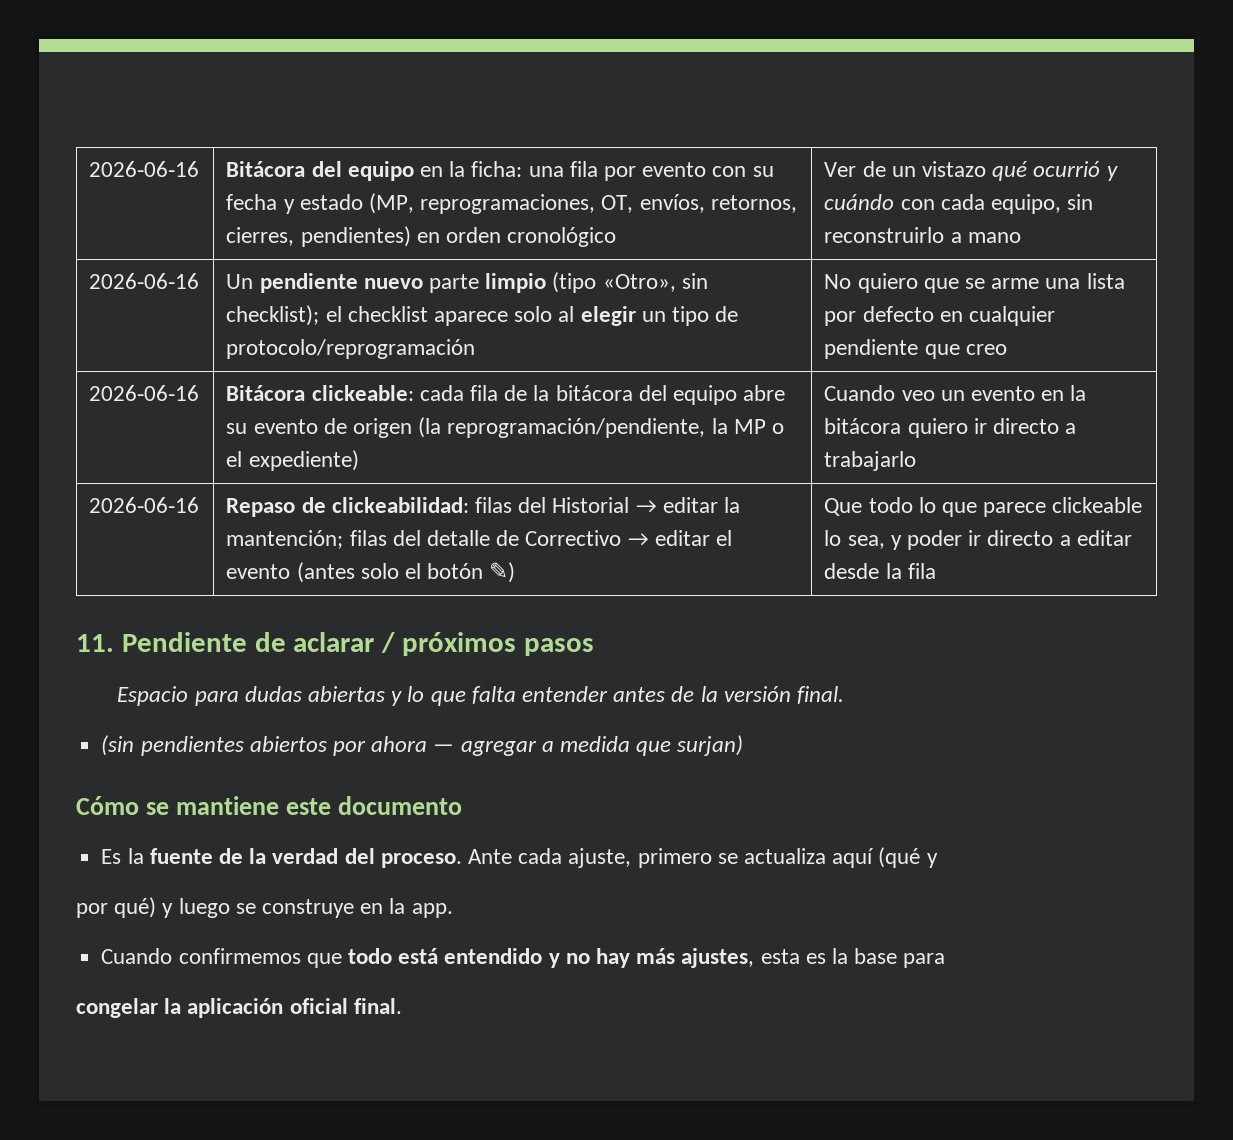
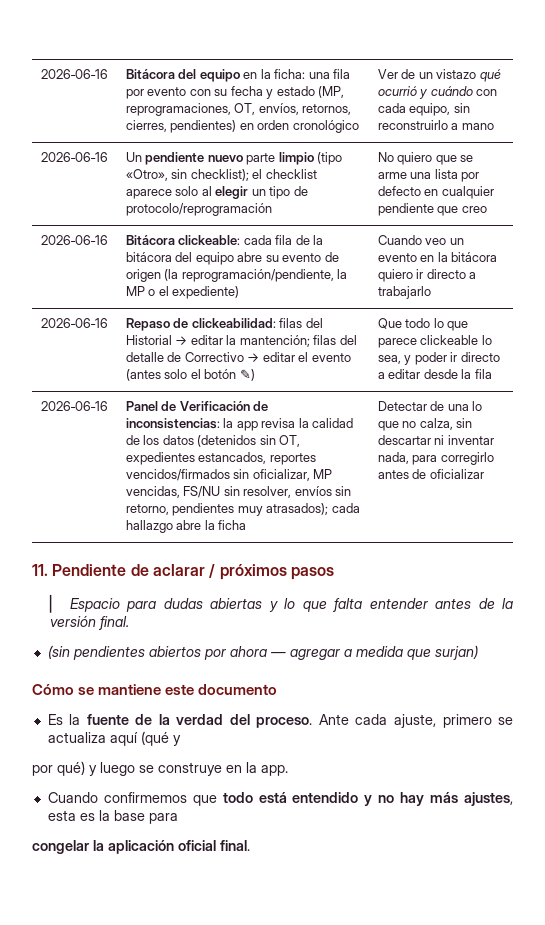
(936, 571) none -> [40,401,108,411] [125,401,269,411] [125,418,354,431] [125,435,301,447] [125,452,316,465] [125,469,333,481] [125,486,352,498] [125,503,360,516] [125,520,247,533] [377,401,483,411] [377,418,473,431] [377,435,494,445] [377,452,494,465] [377,469,484,479] // 2026‑06‑16 | Panel de Verificación de inconsistencias: la app revisa la calidad de los datos (detenidos sin OT, expedientes estancados, reportes vencidos/firmados sin oficializar, MP vencidas, FS/NU sin resolver, envíos sin retorno, pendientes muy atrasados); cada hallazgo abre la ficha | Detectar de una lo que no calza, sin descartar ni inventar nada, para corregirlo antes de oficializar
(594, 647) none -> [49,594,63,613] ▏

